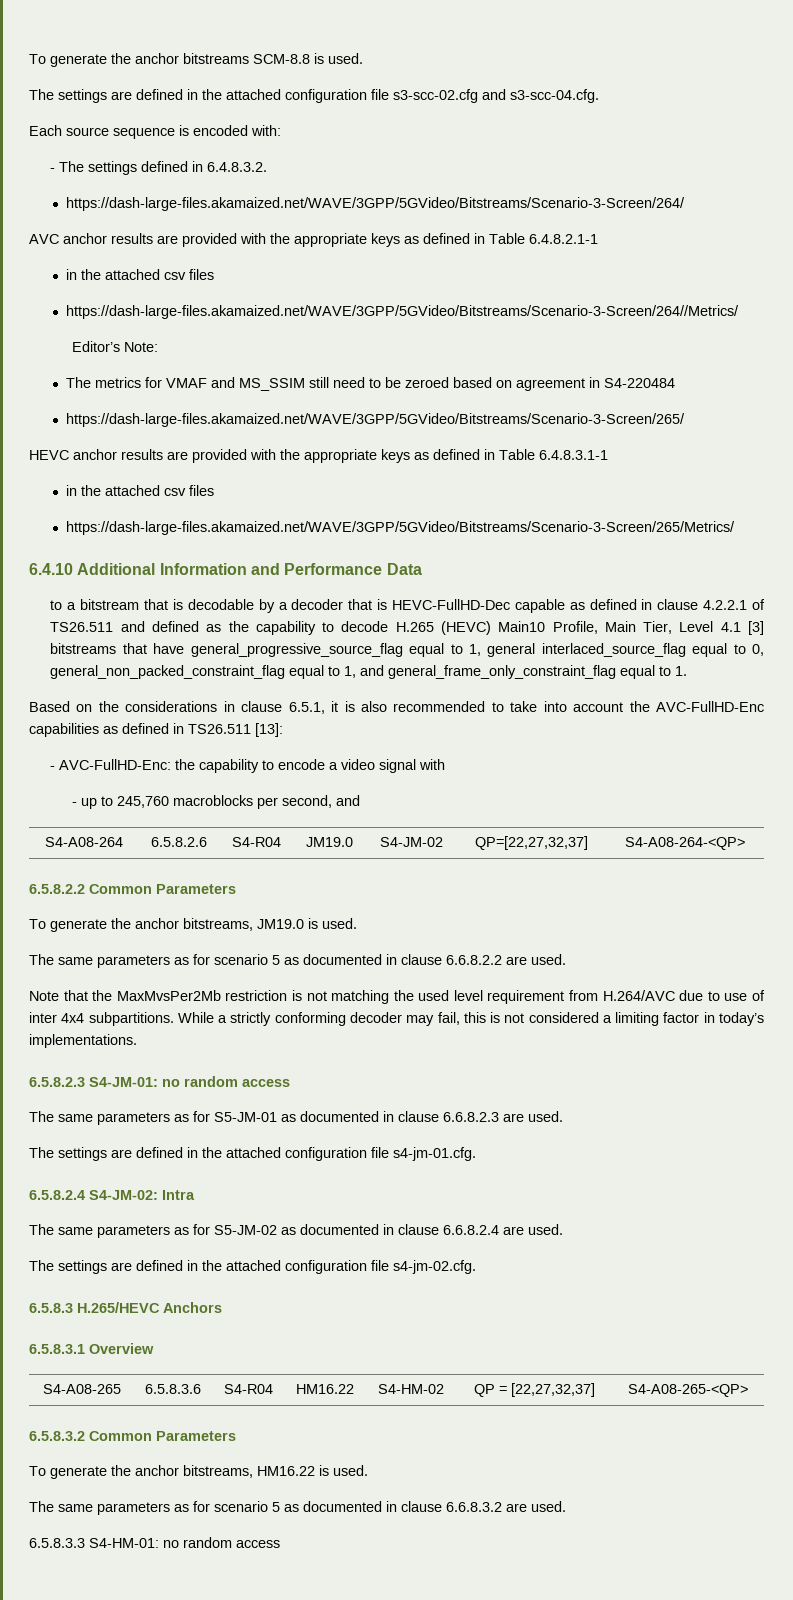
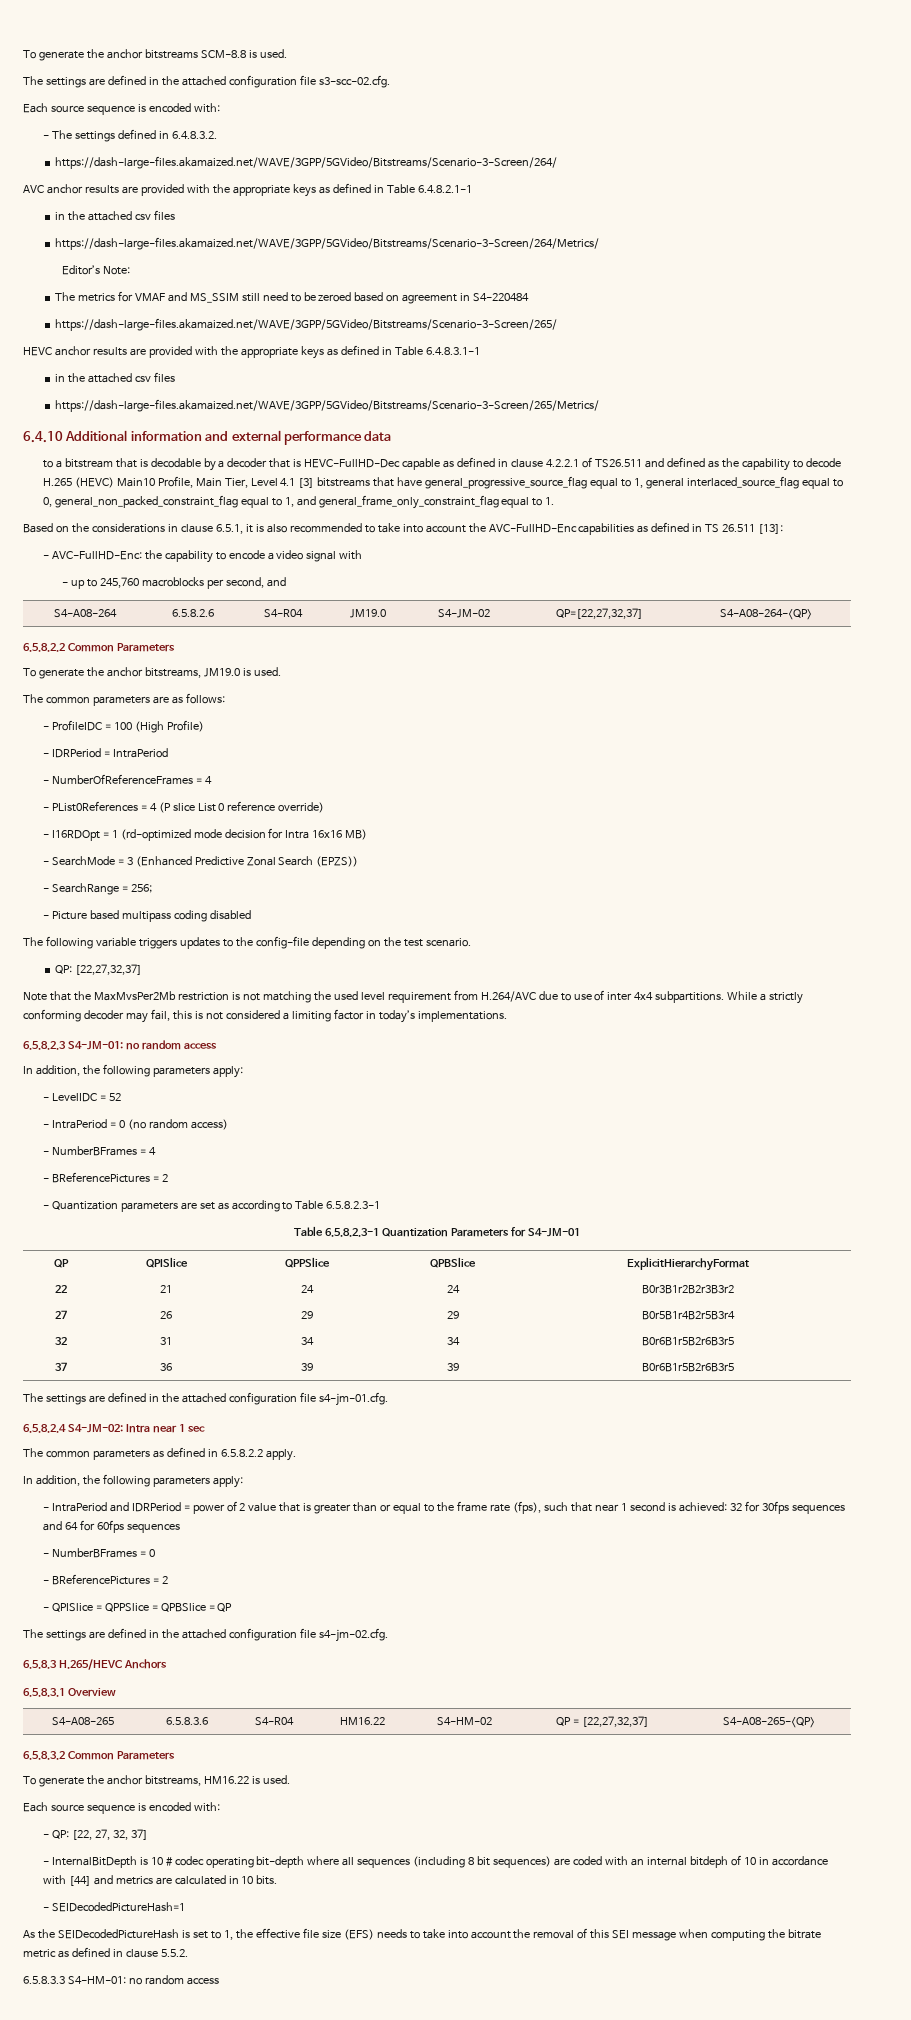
[393,89,599,103] s3-scc-02.cfg and s3-scc-04.cfg. -> [318,75,390,88] s3-scc-02.cfg.
[66,305,740,319] https://dash-large-files.akamaized.net/WAVE/3GPP/5GVideo/Bitstreams/Scenario-3-Screen/264//Metrics/ -> [54,237,599,250] https://dash-large-files.akamaized.net/WAVE/3GPP/5GVideo/Bitstreams/Scenario-3-Screen/264/Metrics/
[159,563,422,575] Information and Performance Data -> [130,430,392,445] information and external performance data
[188,724,251,734] TS26.511 -> [705,524,756,533] TS 26.511
[58,954,566,968] same parameters as for scenario 5 as documented in clause 6.6.8.2.2 are used. -> [45,693,225,706] [42,720,204,733] [42,748,168,758] [42,774,212,785] [42,801,325,813] [42,828,368,841] [42,856,359,867] [42,883,152,895] [42,910,251,922] [23,936,471,949] [54,964,142,975] common parameters are as follows: // - ProfileIDC = 100 (High Profile) // - IDRPeriod = IntraPeriod // - NumberOfReferenceFrames = 4 // - PList0References = 4 (P slice List 0 reference override) // - I16RDOpt = 1 (rd-optimized mode decision for Intra 16x16 MB) // - SearchMode = 3 (Enhanced Predictive Zonal Search (EPZS)) // - SearchRange = 256; // - Picture based multipass coding disabled // The following variable triggers updates to the config-file depending on the test scenario. // QP: [22,27,32,37]
[29,1111,563,1125] The same parameters as for S5-JM-01 as documented in clause 6.6.8.2.3 are used. -> [23,1064,243,1078] [42,1093,121,1102] [42,1119,228,1130] [42,1146,156,1156] [42,1172,168,1183] [42,1200,381,1212] [294,1226,580,1237] [53,1259,69,1268] [145,1257,188,1268] [285,1257,330,1268] [430,1257,476,1268] [627,1257,749,1271] [54,1285,67,1293] [160,1285,172,1293] [301,1285,315,1293] [446,1285,460,1293] [642,1285,734,1294] [54,1310,67,1319] [160,1311,172,1319] [301,1311,314,1319] [446,1311,459,1319] [642,1311,735,1320] [54,1337,67,1345] [160,1337,172,1345] [301,1337,315,1345] [446,1337,460,1345] [642,1337,734,1346] [54,1362,67,1371] [160,1363,172,1371] [301,1363,314,1371] [446,1363,459,1371] [642,1363,734,1372] In addition, the following parameters apply: // - LevelIDC = 52 // - IntraPeriod = 0 (no random access) // - NumberBFrames = 4 // - BReferencePictures = 2 // - Quantization parameters are set as according to Table 6.5.8.2.3-1 // Table 6.5.8.2.3-1 Quantization Parameters for S4-JM-01 // QP | QPISlice | QPPSlice | QPBSlice | ExplicitHierarchyFormat // 22 | 21 | 24 | 24 | B0r3B1r2B2r3B3r2 // 27 | 26 | 29 | 29 | B0r5B1r4B2r5B3r4 // 32 | 31 | 34 | 34 | B0r6B1r5B2r6B3r5 // 37 | 36 | 39 | 39 | B0r6B1r5B2r6B3r5
[29,1224,563,1238] // The same parameters as for S5-JM-02 as documented in clause 6.6.8.2.4 are used. -> [152,1424,205,1433] [23,1447,296,1461] [23,1474,243,1488] [42,1501,845,1514] [42,1520,180,1533] [42,1548,155,1558] [42,1574,168,1585] [42,1603,233,1612] near 1 sec // The common parameters as defined in 6.5.8.2.2 apply. // In addition, the following parameters apply: // - IntraPeriod and IDRPeriod = power of 2 value that is greater than or equal to the frame rate (fps), such that near 1 second is achieved: 32 for 30fps sequences and 64 for 60fps sequences // - NumberBFrames = 0 // - BReferencePictures = 2 // - QPISlice = QPPSlice = QPBSlice = QP
[29,1501,566,1515] The same parameters as for scenario 5 as documented in clause 6.6.8.3.2 are used. -> [23,1802,220,1814] [42,1829,148,1840] [42,1855,828,1868] [42,1875,278,1886] [42,1902,185,1912] [23,1928,822,1941] [23,1947,188,1958] Each source sequence is encoded with: // - QP: [22, 27, 32, 37] // - InternalBitDepth is 10 # codec operating bit-depth where all sequences (including 8 bit sequences) are coded with an internal bitdeph of 10 in accordance with [44] and metrics are calculated in 10 bits. // - SEIDecodedPictureHash=1 // As the SEIDecodedPictureHash is set to 1, the effective file size (EFS) needs to take into account the removal of this SEI message when computing the bitrate metric as defined in clause 5.5.2.

